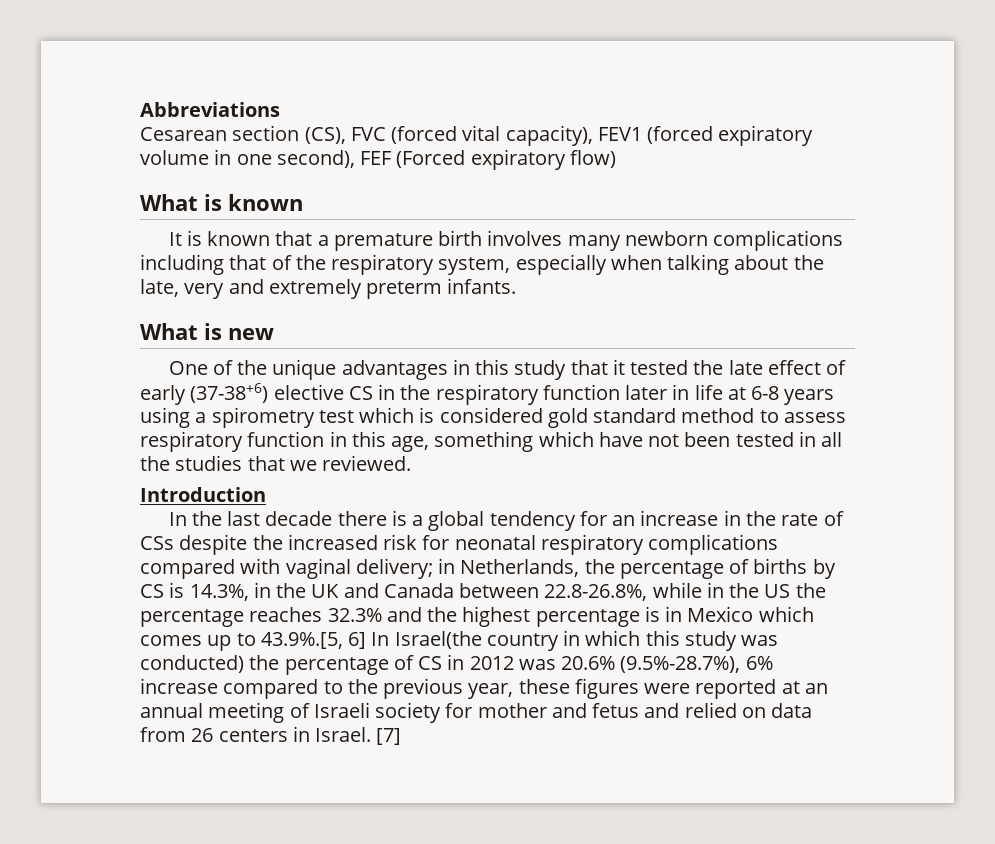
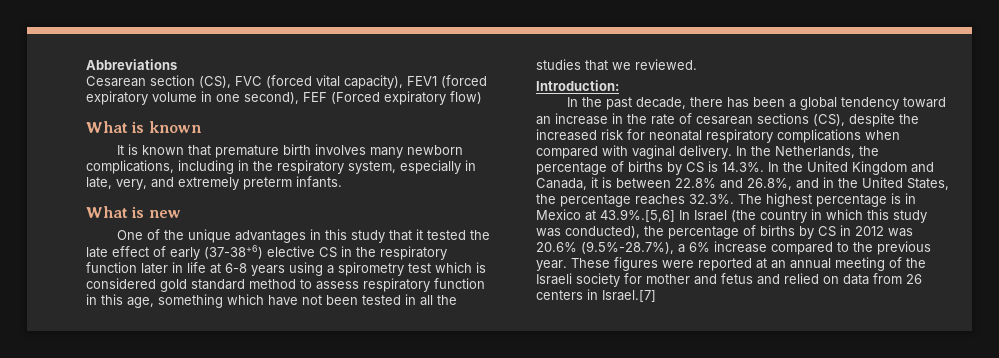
[317,235,329,246] a -> (212, 150) none
[713,230,844,251] [140,254,824,275] [140,279,225,299] complications including that of the respiratory system, especially when talking about the late, very -> [86,160,476,174] [86,177,147,190] complications, including in the respiratory system, especially in late, very,
[140,487,266,502] [168,510,407,526] Introduction // In the last decade there is -> [536,80,619,91] [567,97,786,110] Introduction: // In the past decade, there has been
[579,511,607,526] for -> [903,97,947,108] toward
[140,536,174,550] CSs -> [696,113,845,126] cesarean sections (CS),
(779, 544) none -> [865,130,900,140] when
[355,558,456,579] delivery; in -> [679,145,771,159] delivery. In the
[189,582,826,601] [140,607,458,627] 14.3%, in the UK and Canada between 22.8-26.8%, while in the US the percentage reaches 32.3% and the -> [722,161,934,175] [536,177,949,190] [536,194,762,207] 14.3%. In the United Kingdom and Canada, it is between 22.8% and 26.8%, and in the United States, the percentage reaches 32.3%. The
[758,606,814,622] [140,631,482,651] which comes up to 43.9%.[5, 6] In Israel(the -> [585,209,756,222] at 43.9%.[5,6] In Israel (the
[140,655,414,675] conducted) the percentage of -> [565,225,814,239] conducted), the percentage of births by
(741, 664) none -> [678,244,685,253] a
[468,679,570,699] year, these -> [536,258,610,271] year. These
(310, 710) none -> [906,258,926,268] the
[315,727,402,745] Israel. [7] -> [602,290,656,302] Israel.[7]

